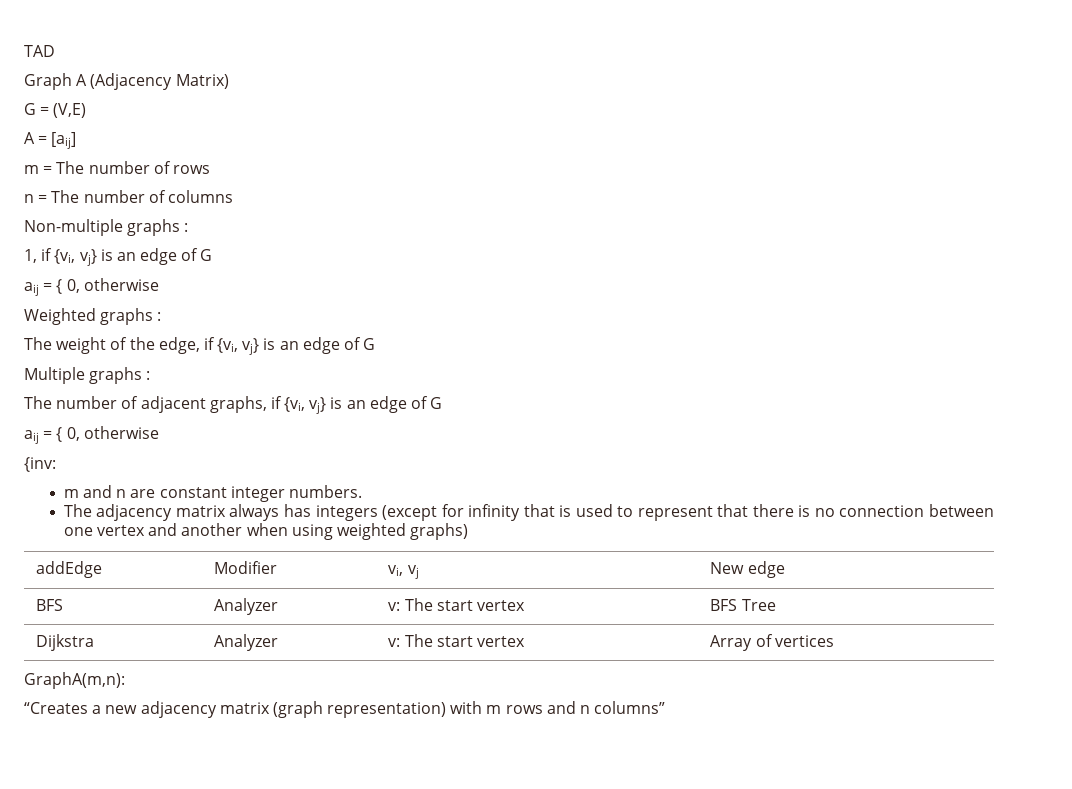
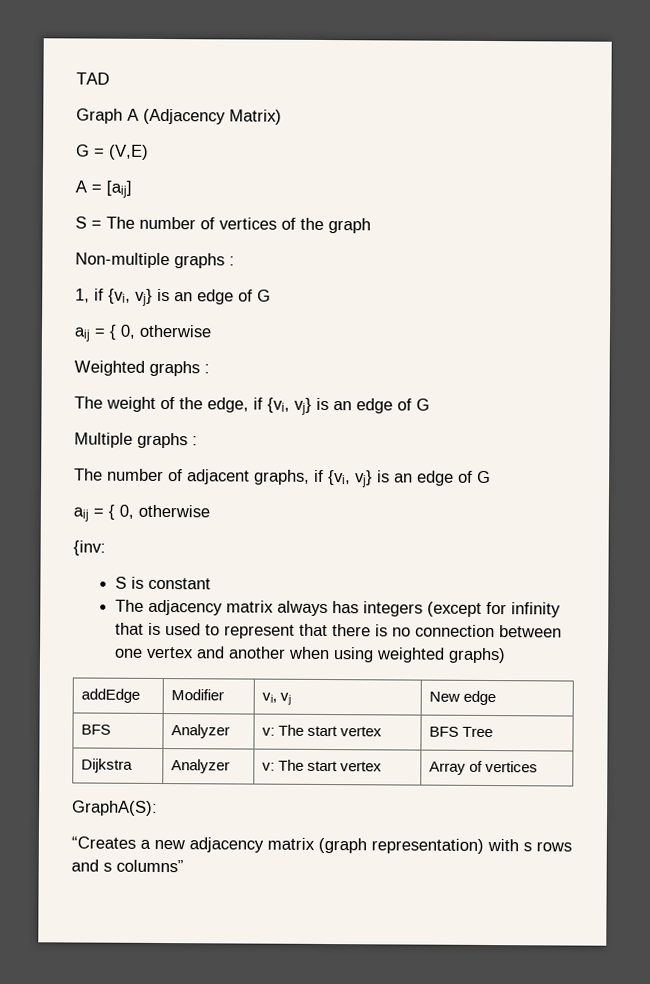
[24,161,210,174] [24,190,233,203] m = The number of rows // n = The number of columns -> [75,216,371,234] S = The number of vertices of the graph
[63,485,156,498] m and n are -> [114,576,144,589] S is
[230,485,362,502] integer numbers. -> (211, 583) none
[24,672,125,689] GraphA(m,n): -> [72,800,158,816] GraphA(S):
[486,705,502,714] m -> [523,842,532,852] s
[580,705,591,714] n -> [103,862,112,872] s

